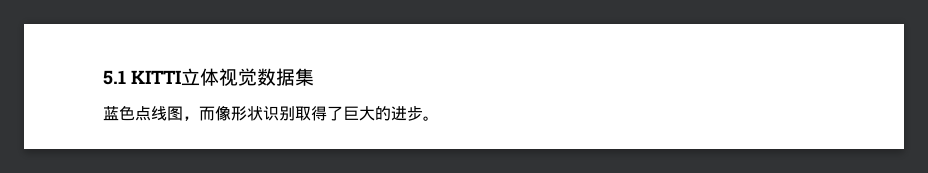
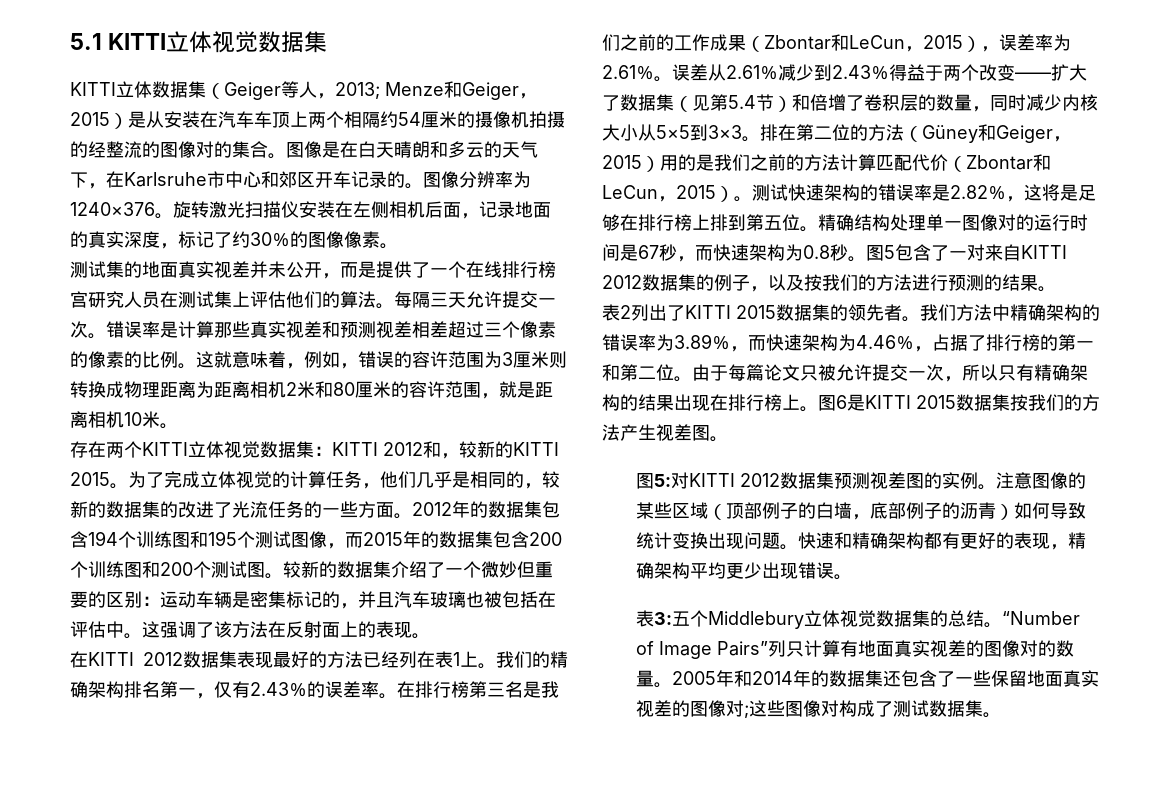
[103,106,423,121] 蓝色点线图，而像形状识别取得了巨大的进步 -> [70,81,537,100] [70,111,565,129] [70,141,538,159] [70,171,531,189] [70,201,551,219] [70,231,398,249] [70,261,556,279] [70,291,556,309] [70,321,556,339] [70,351,567,369] [70,381,553,399] [70,411,178,429] [70,441,559,459] [70,471,560,489] [70,501,560,519] [70,531,562,549] [70,561,553,579] [70,591,556,609] [70,621,430,639] [70,651,568,669] [70,681,559,699] [602,34,1071,52] [602,64,1087,82] [602,94,1098,112] [602,124,1071,143] [602,154,1051,172] [602,184,1096,202] [602,214,1088,232] [602,244,1067,262] [602,274,1056,292] [602,304,1100,322] [602,334,1094,352] [602,364,1088,382] [602,394,1100,412] [602,424,728,442] [635,472,1086,490] [635,502,1086,520] [635,532,1086,550] [635,562,852,580] [635,610,1080,629] [635,640,1074,659] [635,670,1099,688] [635,700,983,718] KITTI立体数据集（Geiger等人，2013; Menze和Geiger，2015）是从安装在汽车车顶上两个相隔约54厘米的摄像机拍摄的经整流的图像对的集合。图像是在白天晴朗和多云的天气下，在Karlsruhe市中心和郊区开车记录的。图像分辨率为1240×376。旋转激光扫描仪安装在左侧相机后面，记录地面的真实深度，标记了约30％的图像像素。 // 测试集的地面真实视差并未公开，而是提供了一个在线排行榜宫研究人员在测试集上评估他们的算法。每隔三天允许提交一次。错误率是计算那些真实视差和预测视差相差超过三个像素的像素的比例。这就意味着，例如，错误的容许范围为3厘米则转换成物理距离为距离相机2米和80厘米的容许范围，就是距离相机10米。 // 存在两个KITTI立体视觉数据集：KITTI 2012和，较新的KITTI 2015。为了完成立体视觉的计算任务，他们几乎是相同的，较新的数据集的改进了光流任务的一些方面。2012年的数据集包含194个训练图和195个测试图像，而2015年的数据集包含200个训练图和200个测试图。较新的数据集介绍了一个微妙但重要的区别：运动车辆是密集标记的，并且汽车玻璃也被包括在评估中。这强调了该方法在反射面上的表现。 // 在KITTI 2012数据集表现最好的方法已经列在表1上。我们的精确架构排名第一，仅有2.43％的误差率。在排行榜第三名是我们之前的工作成果（Zbontar和LeCun，2015），误差率为2.61％。误差从2.61％减少到2.43％得益于两个改变——扩大了数据集（见第5.4节）和倍增了卷积层的数量，同时减少内核大小从5×5到3×3。排在第二位的方法（Güney和Geiger，2015）用的是我们之前的方法计算匹配代价（Zbontar和LeCun，2015）。测试快速架构的错误率是2.82％，这将是足够在排行榜上排到第五位。精确结构处理单一图像对的运行时间是67秒，而快速架构为0.8秒。图5包含了一对来自KITTI 2012数据集的例子，以及按我们的方法进行预测的结果。 // 表2列出了KITTI 2015数据集的领先者。我们方法中精确架构的错误率为3.89％，而快速架构为4.46％，占据了排行榜的第一和第二位。由于每篇论文只被允许提交一次，所以只有精确架构的结果出现在排行榜上。图6是KITTI 2015数据集按我们的方法产生视差图。 // 图5:对KITTI 2012数据集预测视差图的实例。注意图像的某些区域（顶部例子的白墙，底部例子的沥青）如何导致统计变换出现问题。快速和精确架构都有更好的表现，精确架构平均更少出现错误。 // 表3:五个Middlebury立体视觉数据集的总结。“Number of Image Pairs”列只计算有地面真实视差的图像对的数量。2005年和2014年的数据集还包含了一些保留地面真实视差的图像对;这些图像对构成了测试数据集

